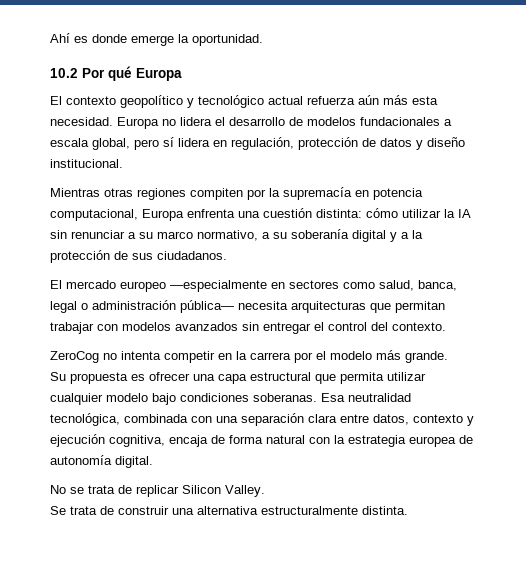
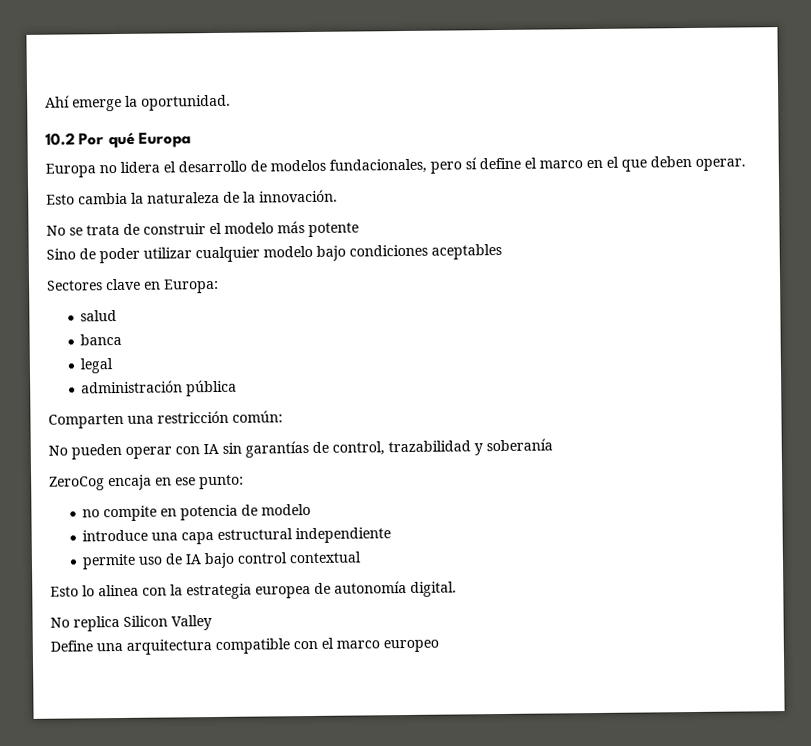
[74,34,127,43] es donde -> (70, 101) none
[50,95,438,108] [50,117,113,126] El contexto geopolítico y tecnológico actual refuerza aún más esta necesidad. -> (192, 140) none
[360,117,452,126] [50,137,465,150] [50,159,123,168] [50,187,423,200] [50,208,471,221] [50,229,423,242] [50,250,227,263] [50,280,457,292] [50,300,445,313] [50,322,446,334] [50,350,448,363] [50,372,384,384] fundacionales a escala global, pero sí lidera en regulación, protección de datos y diseño institucional. // Mientras otras regiones compiten por la supremacía en potencia computacional, Europa enfrenta una cuestión distinta: cómo utilizar la IA sin renunciar a su marco normativo, a su soberanía digital y a la protección de sus ciudadanos. // El mercado europeo —especialmente en sectores como salud, banca, legal o administración pública— necesita arquitecturas que permitan trabajar con modelos avanzados sin entregar el control del contexto. // ZeroCog no intenta competir en la carrera por el modelo más grande. // Su propuesta es ofrecer una capa estructural que permita -> [329,155,746,174] [46,189,338,205] [46,221,359,238] [46,247,140,264] fundacionales, pero sí define el marco en el que deben operar. // Esto cambia la naturaleza de la innovación. // No se trata de construir el modelo más potente // Sino de poder
[253,393,411,402] [50,413,474,426] [50,434,305,447] soberanas. Esa neutralidad tecnológica, combinada con una separación clara entre datos, contexto y ejecución cognitiva, encaja de forma natural -> [431,243,502,260] [47,278,219,294] [80,310,118,322] [80,333,123,346] [80,358,114,374] [81,379,238,397] [48,410,283,429] [48,438,553,460] [49,474,244,491] [82,503,312,522] [82,527,392,545] [82,551,362,570] [50,584,139,597] aceptables // Sectores clave en Europa: // salud // banca // legal // administración pública // Comparten una restricción común: // No pueden operar con IA sin garantías de control, trazabilidad y soberanía // ZeroCog encaja en ese punto: // no compite en potencia de modelo // introduce una capa estructural independiente // permite uso de IA bajo control contextual // Esto lo alinea
[70,485,265,497] [50,506,408,515] se trata de replicar Silicon Valley. // Se trata de construir una alternativa estructuralmente distinta. -> [73,615,212,632] [50,637,439,655] replica Silicon Valley // Define una arquitectura compatible con el marco europeo

